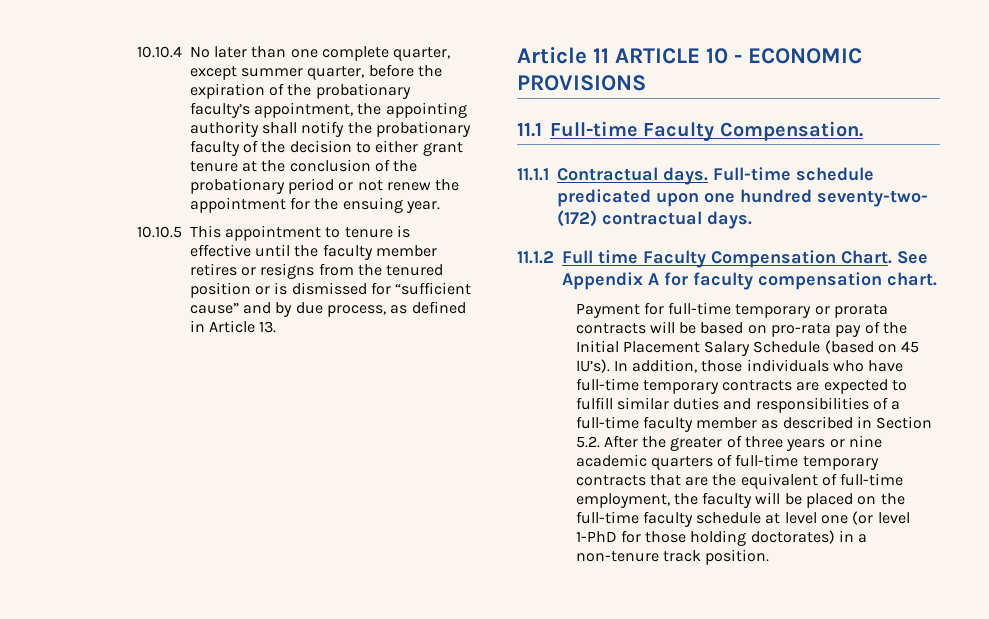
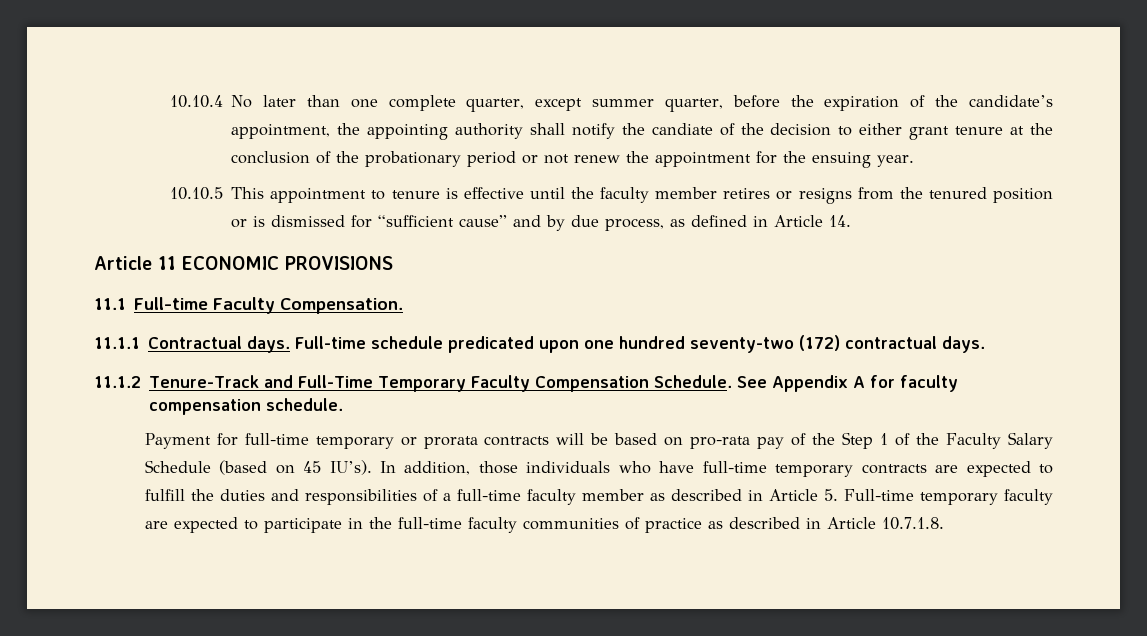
[315,83,411,99] [189,102,250,118] probationary faculty’s -> [969,95,1054,107] candidate’s
[376,121,472,137] [189,140,240,156] probationary faculty -> [651,123,713,135] candiate
[259,321,277,333] 13. -> [829,215,852,227] 14.
[615,48,743,64] ARTICLE 10 - -> (176, 263) none
[817,190,928,207] seventy-two- -> [690,337,795,353] seventy-two
[562,250,638,264] Full time -> [149,375,467,392] Tenure-Track and Full-Time Temporary
[841,250,892,264] Chart. -> [654,375,733,388] Schedule.
[887,272,937,286] chart. -> [266,398,344,411] schedule.
[575,340,700,353] Initial Placement -> [842,432,1002,449] Step 1 of the Faculty
[616,397,669,410] similar -> [190,489,214,501] the
[876,416,933,429] [575,435,883,451] [575,454,879,470] [575,473,904,489] [575,492,905,508] [575,511,910,527] [575,530,868,546] [575,549,770,565] Section 5.2. After the greater of three years or nine academic quarters of full-time temporary contracts that are the equivalent of full-time employment, the faculty will be placed on the full-time faculty schedule at level one (or level 1-PhD for those holding doctorates) in a non-tenure track position. -> [768,489,1054,505] [144,517,944,533] Article 5. Full-time temporary faculty are expected to participate in the full-time faculty communities of practice as described in Article 10.7.1.8.

